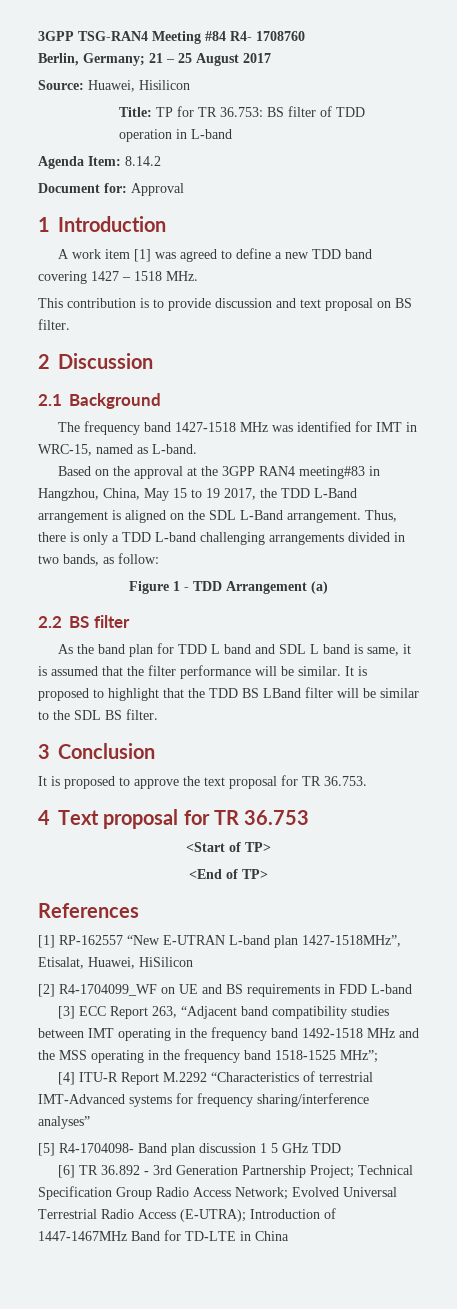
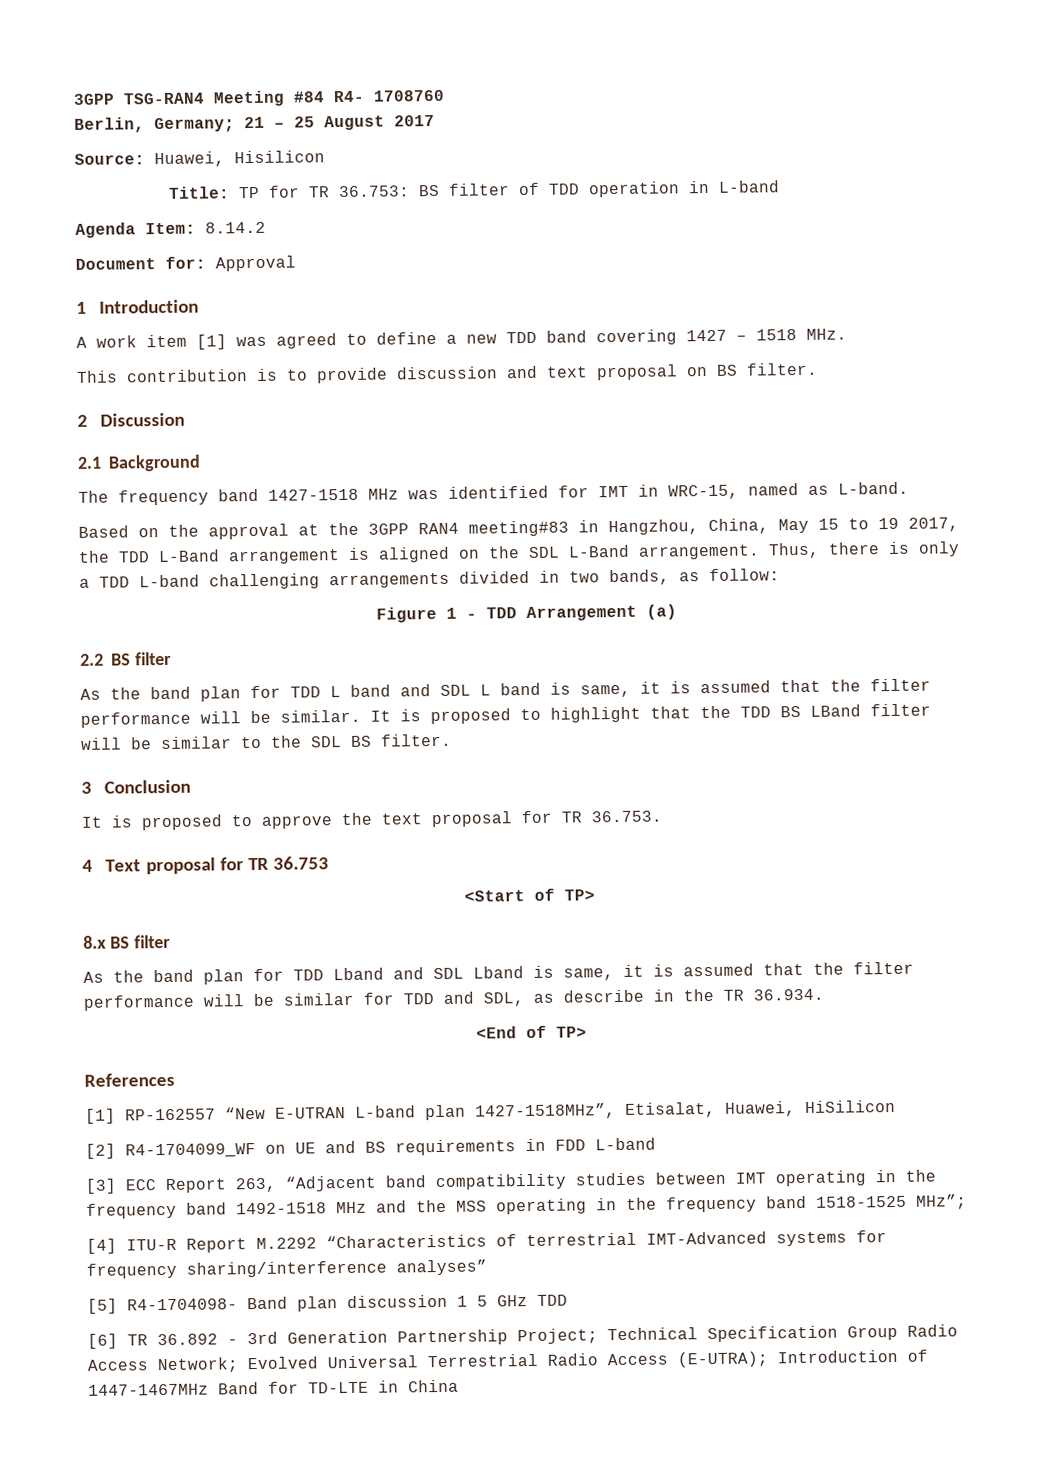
(271, 847) none -> [83,934,171,949] [83,961,914,985] [83,988,824,1011] // 8.x BS filter // As the band plan for TDD Lband and SDL Lband is same, it is assumed that the filter performance will be similar for TDD and SDL, as describe in the TR 36.934.

